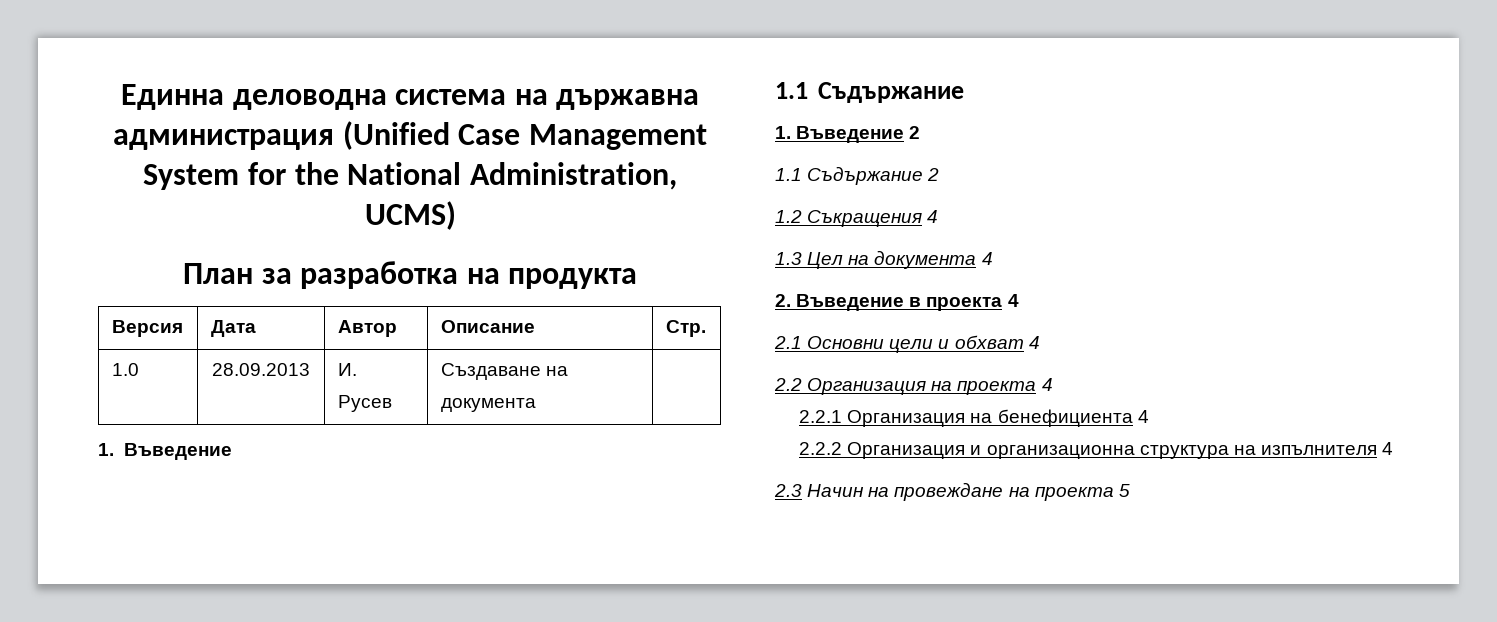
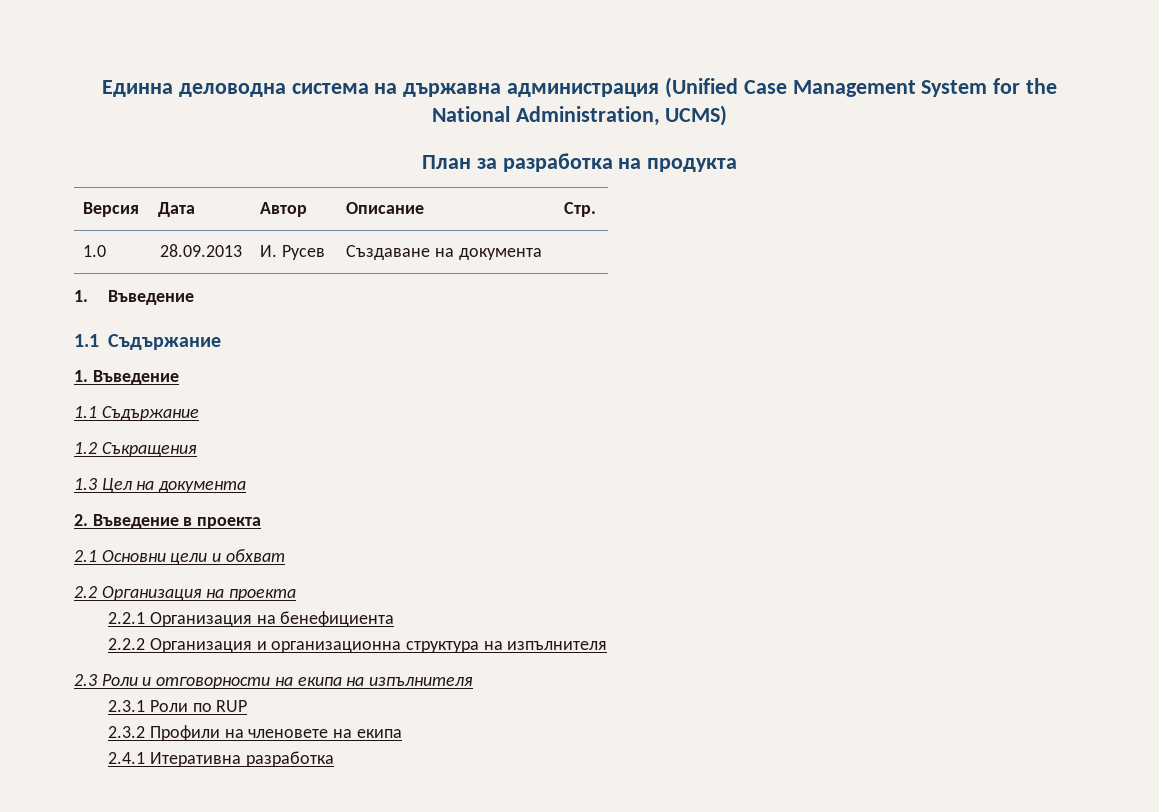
[909,126,921,139] [775,166,940,185] 2 // 1.1 Съдържание 2 -> [74,406,199,421] // 1.1 Съдържание
[927,210,939,223] 4 -> (197, 449) none
[981,252,993,265] 4 -> (247, 487) none
[1007,294,1019,307] 4 -> (262, 523) none
[1028,336,1040,349] 4 -> (285, 555) none
[1041,378,1053,391] 4 -> (297, 595) none
[1137,410,1149,423] 4 -> (395, 619) none
[1382,442,1394,455] 4 -> (608, 645) none
[807,482,1130,501] Начин на провеждане на проекта 5 -> [101,674,474,689] [108,700,248,712] [108,725,402,741] [108,751,334,767] Роли и отговорности на екипа на изпълнителя // 2.3.1 Роли по RUP // 2.3.2 Профили на членовете на екипа // 2.4.1 Итеративна разработка

